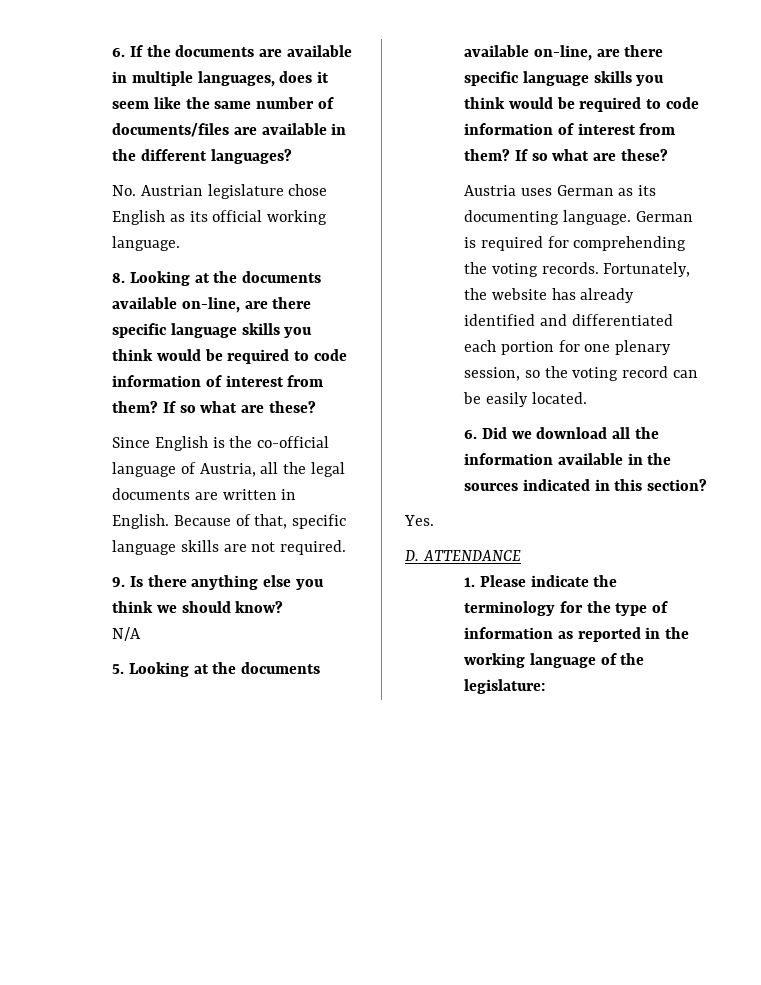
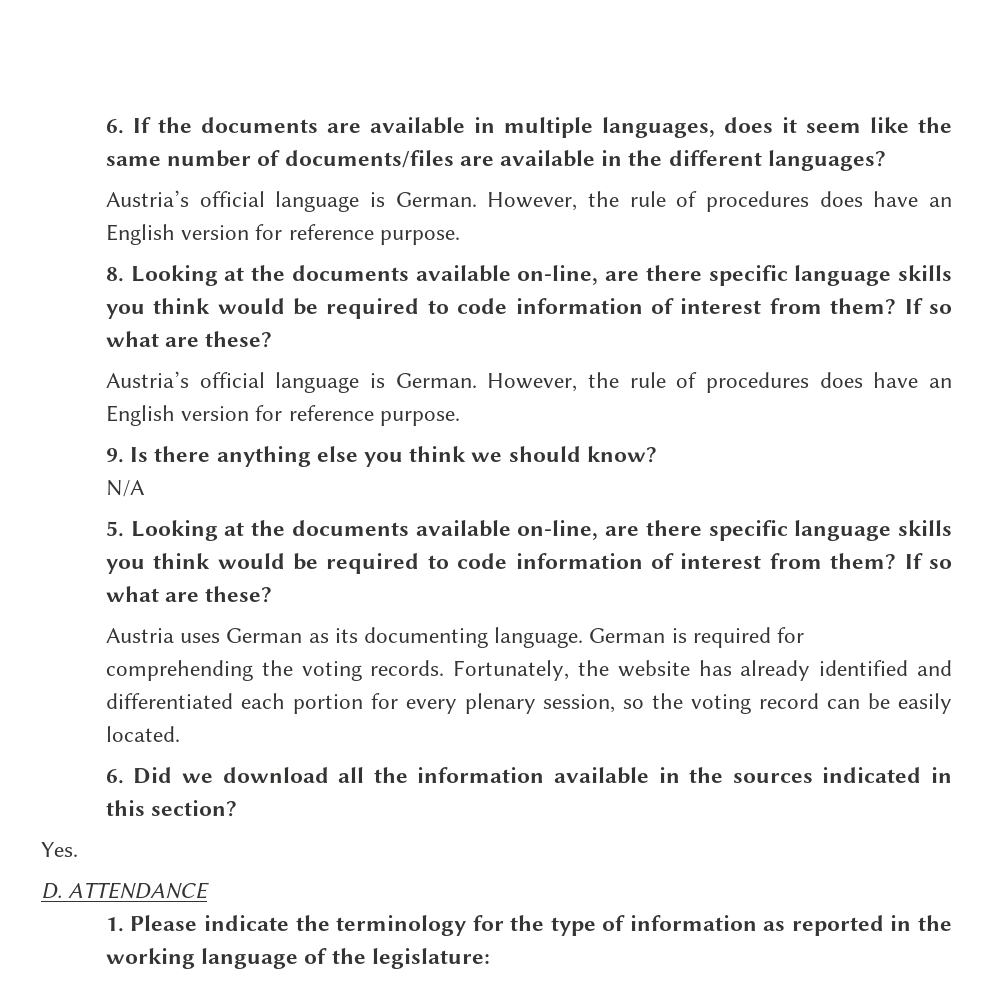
[112,184,328,199] [112,210,328,225] [112,236,181,251] No. Austrian legislature chose English as its official working language. -> [105,190,952,212] [105,224,460,245] Austria’s official language is German. However, the rule of procedures does have an English version for reference purpose.
[112,436,330,451] [112,462,345,477] [112,488,297,500] [112,514,347,529] [112,540,347,555] Since English is the co-official language of Austria, all the legal documents are written in English. Because of that, specific language skills are not required. -> [105,371,952,393] [105,405,460,426] Austria’s official language is German. However, the rule of procedures does have an English version for reference purpose.
[584,344,611,352] one -> [405,699,457,714] every

